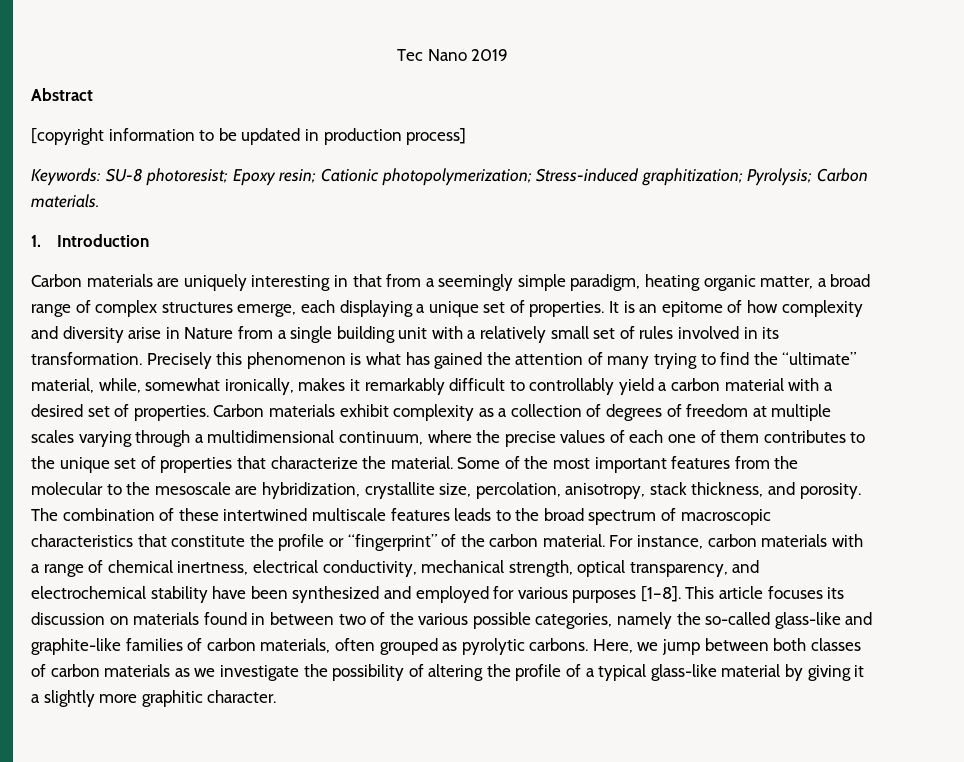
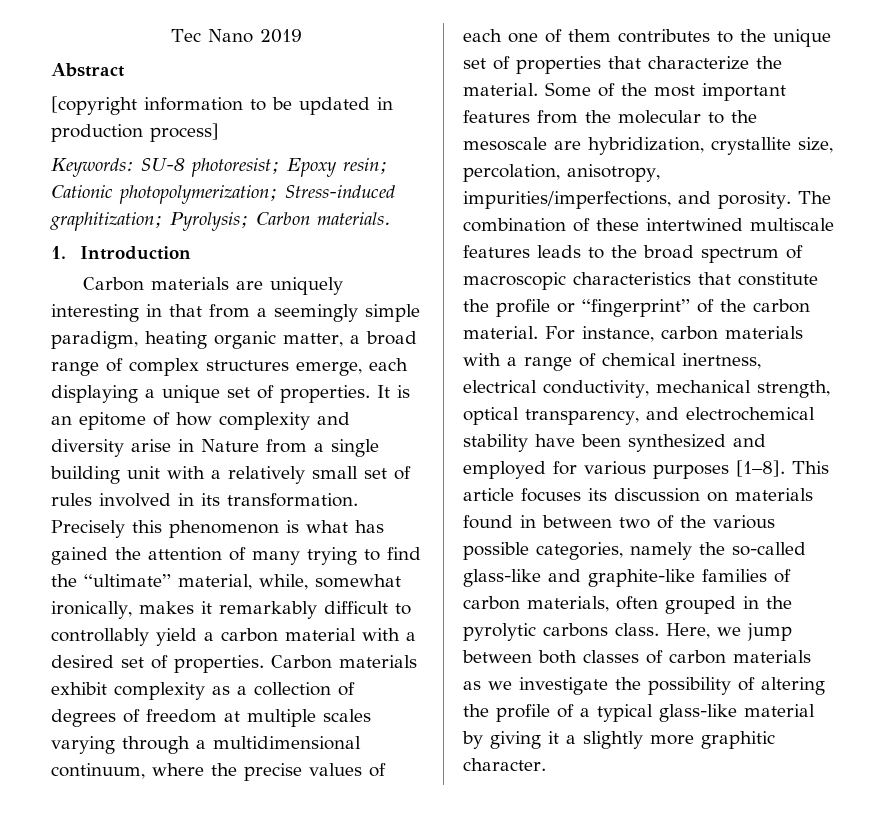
[649,482,764,497] stack thickness, -> [463,191,671,209] impurities/imperfections,
[442,638,589,655] as pyrolytic carbons. -> [743,596,792,609] [463,623,659,641] in the pyrolytic carbons class.

